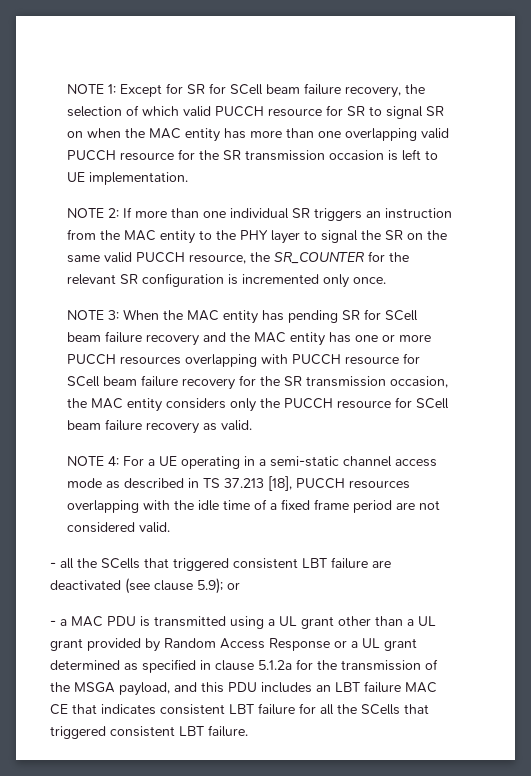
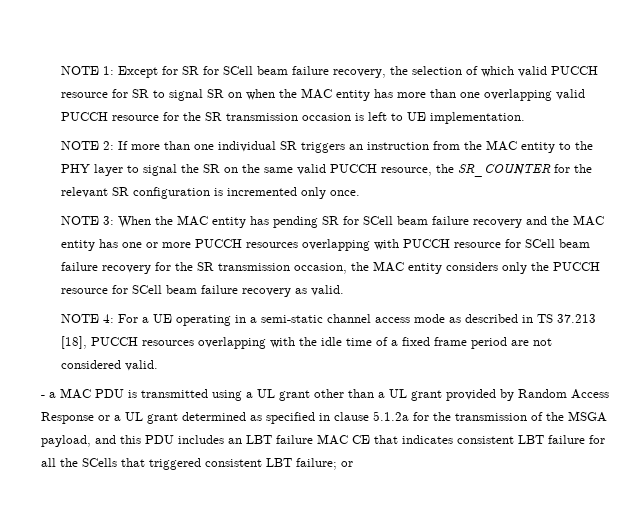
[50,557,392,571] [50,578,241,594] // - all the SCells that triggered consistent LBT failure are deactivated (see clause 5.9); or -> (158, 365) none
[208,725,249,737] failure. -> [295,458,353,470] failure; or

